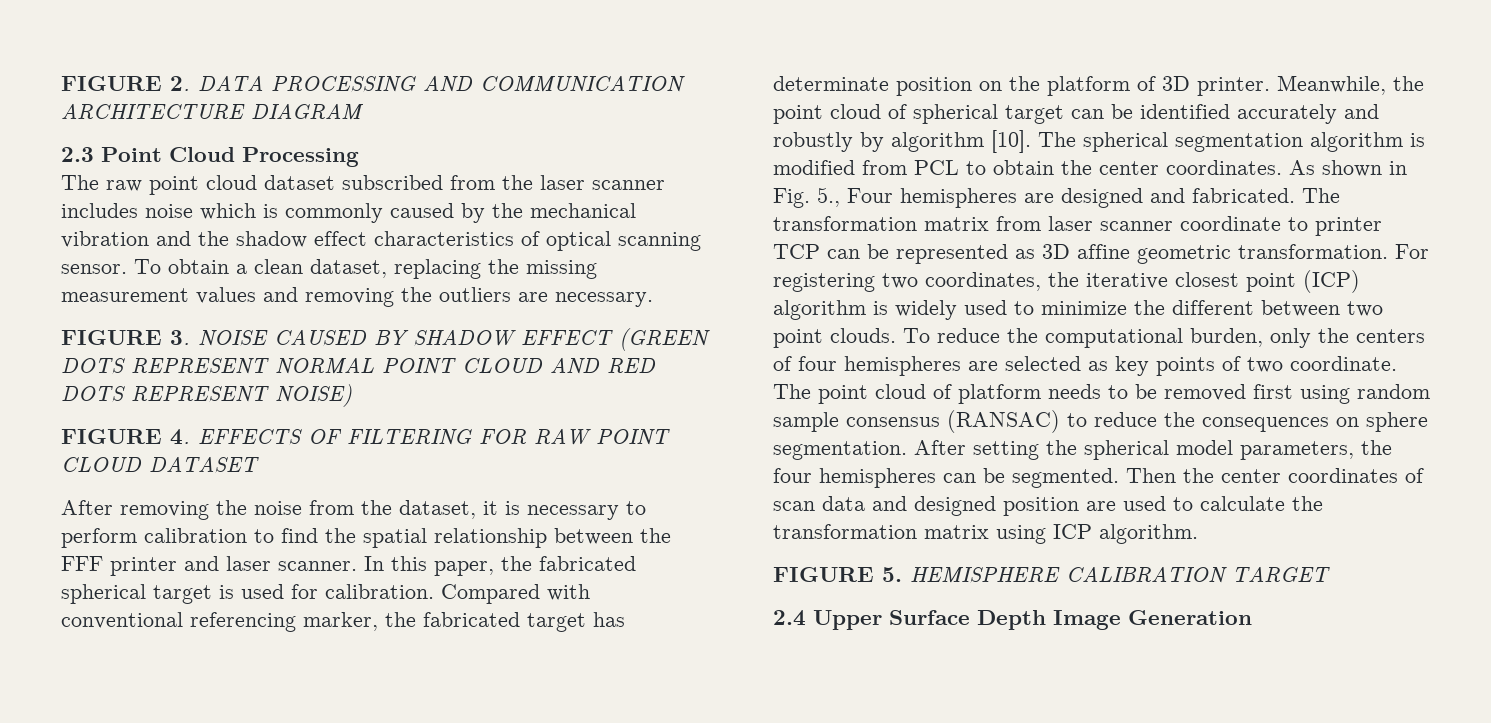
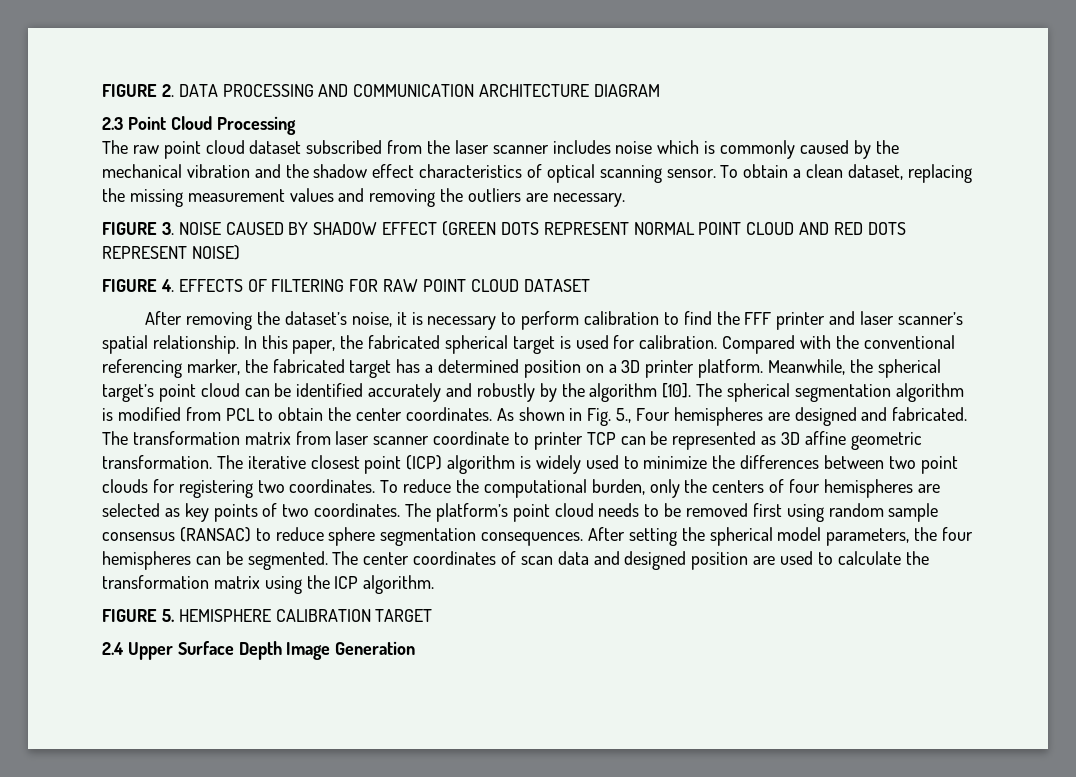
[254,500,476,519] noise from the dataset, -> [284,311,392,327] dataset’s noise,
[363,528,671,548] spatial relationship between the -> (740, 318) none
[278,561,357,571] scanner. -> [897,312,963,325] [102,335,239,354] scanner’s spatial relationship.
(590, 592) none -> [835,335,859,349] the
[773,75,1424,96] [773,104,1064,124] determinate position on the platform of 3D printer. Meanwhile, the point cloud of spherical target -> [425,359,941,378] [102,383,240,402] a determined position on a 3D printer platform. Meanwhile, the spherical target’s point cloud
(884, 142) none -> [561,383,585,397] the
[1395,244,1429,259] [773,272,1079,292] For registering two coordinates, the -> [216,455,243,469] The
[1172,300,1254,315] different -> [740,455,820,469] differences
[830,328,896,343] clouds. -> [102,479,376,498] clouds for registering two coordinates.
[1290,356,1397,371] [773,384,1041,404] coordinate. The point cloud of platform -> [314,503,594,522] coordinates. The platform’s point cloud
[1164,412,1428,432] [773,441,907,460] the consequences on sphere segmentation. -> [328,527,584,546] sphere segmentation consequences.
[1126,468,1214,483] Then the -> [332,551,359,565] The
(1046, 534) none -> [306,575,330,589] the

